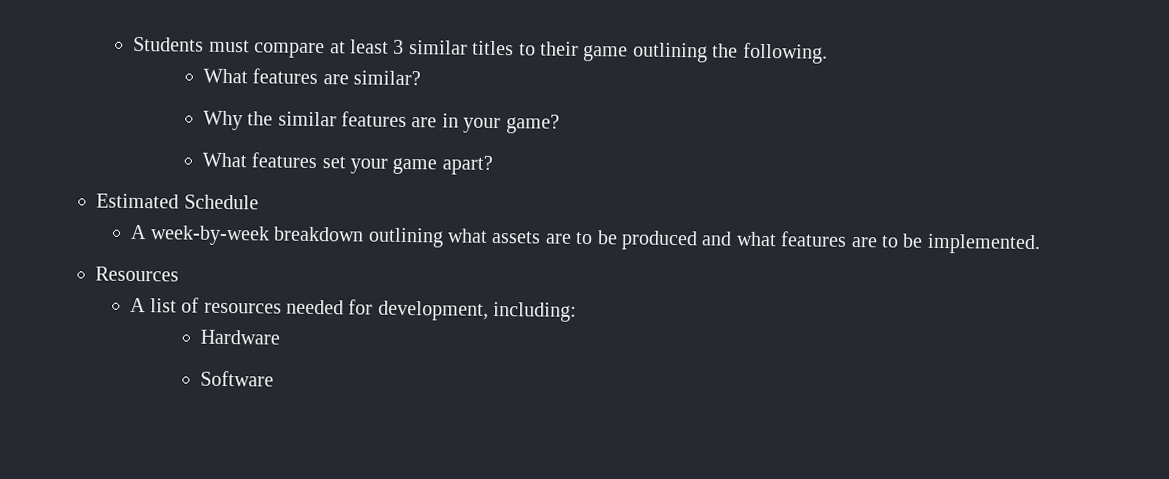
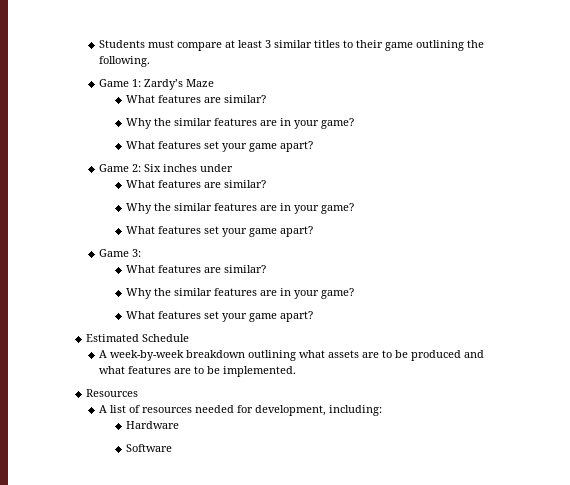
(828, 53) none -> [99,79,215,90] [126,95,267,103] [126,118,355,129] [126,141,314,152] [99,164,234,172] [126,180,267,188] [126,203,355,214] [126,226,314,237] [99,249,142,257] // Game 1: Zardy’s Maze // What features are similar? // Why the similar features are in your game? // What features set your game apart? // Game 2: Six inches under // What features are similar? // Why the similar features are in your game? // What features set your game apart? // Game 3:

